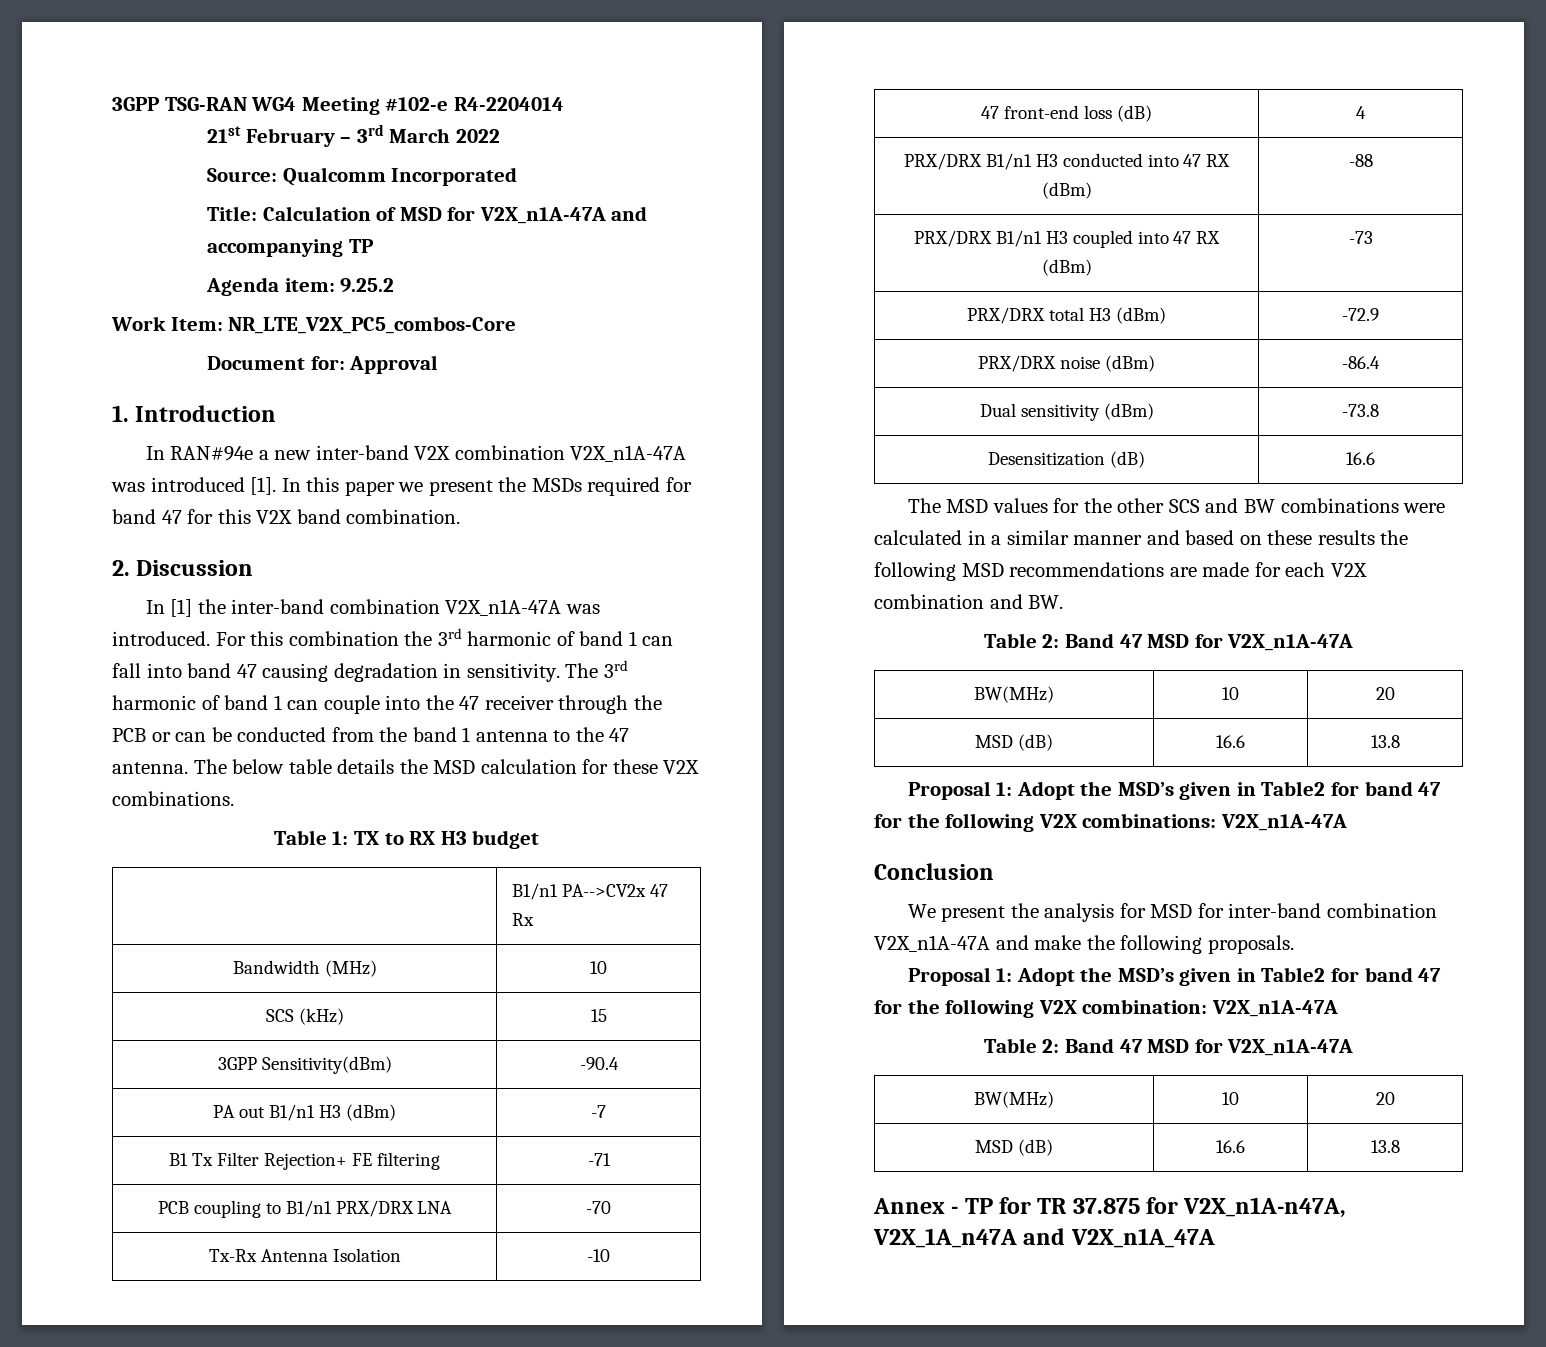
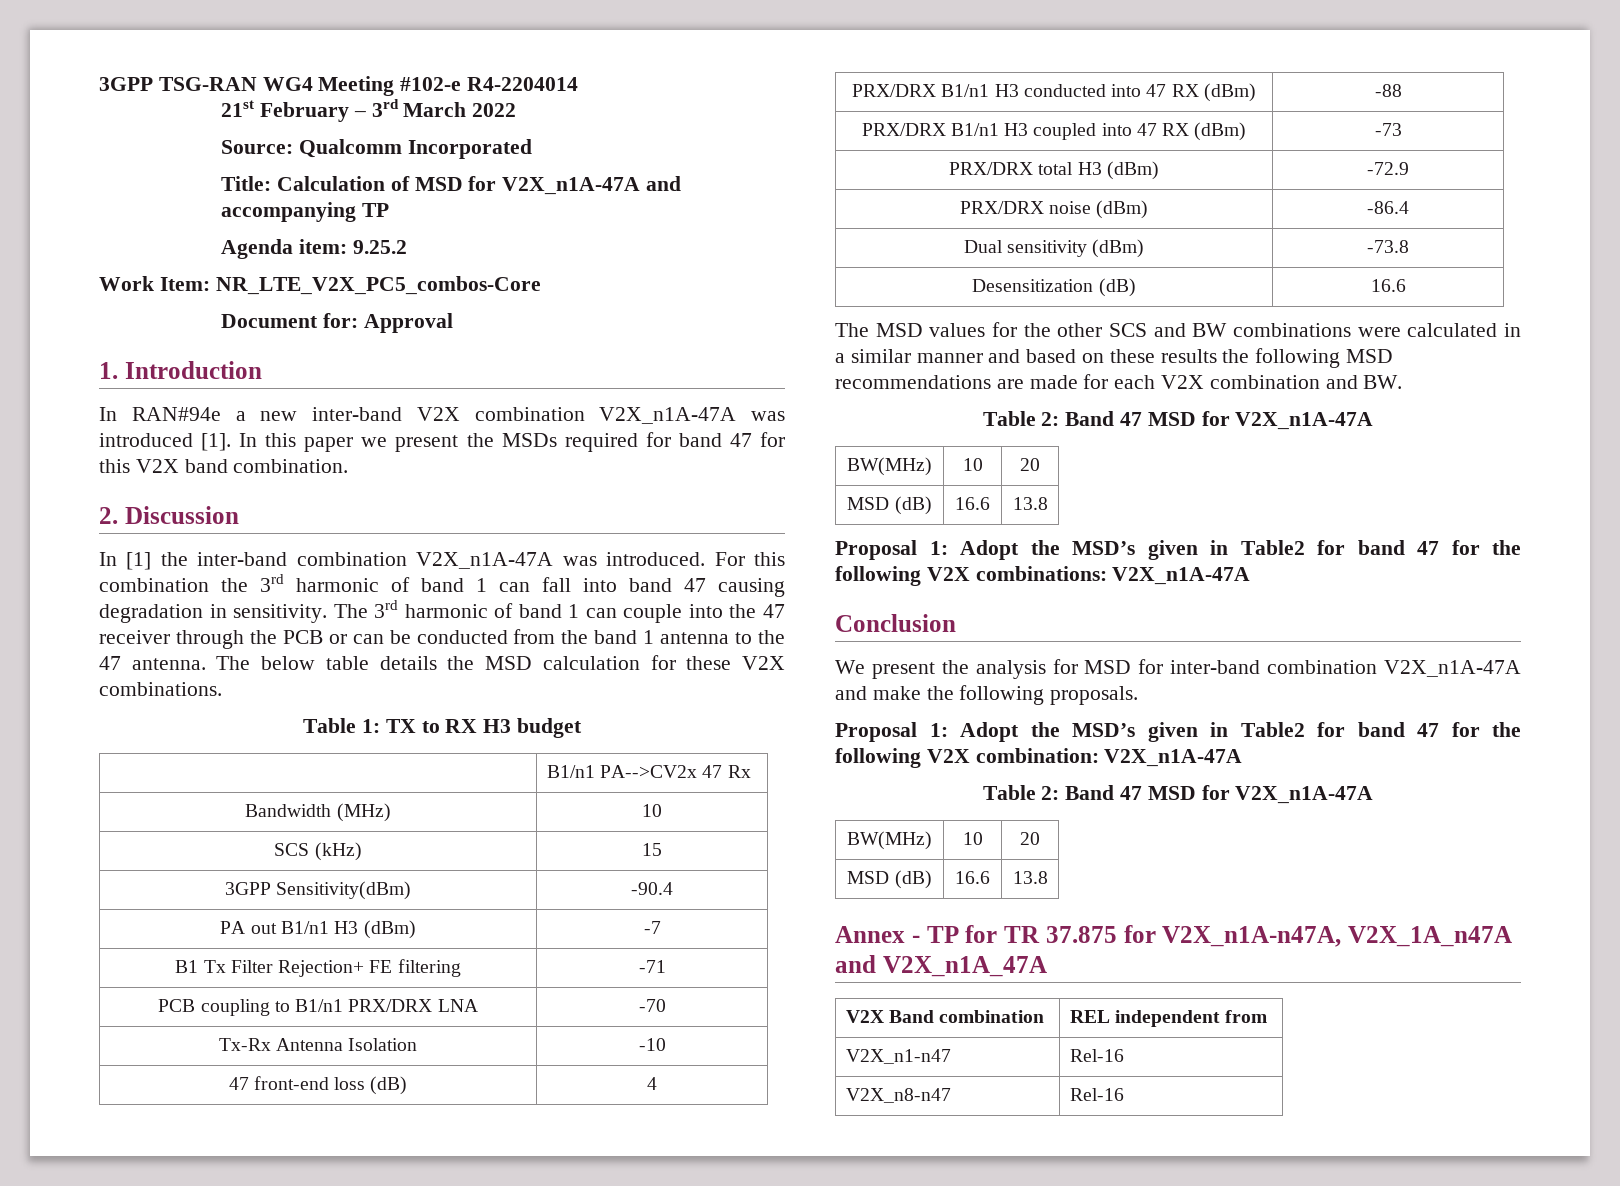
(1215, 1238) none -> [845,1010,1045,1023] [1069,1010,1268,1027] [845,1049,951,1064] [1069,1049,1124,1062] [845,1088,951,1103] [1069,1088,1124,1101] // V2X Band combination | REL independent from // V2X_n1-n47 | Rel-16 // V2X_n8-n47 | Rel-16

